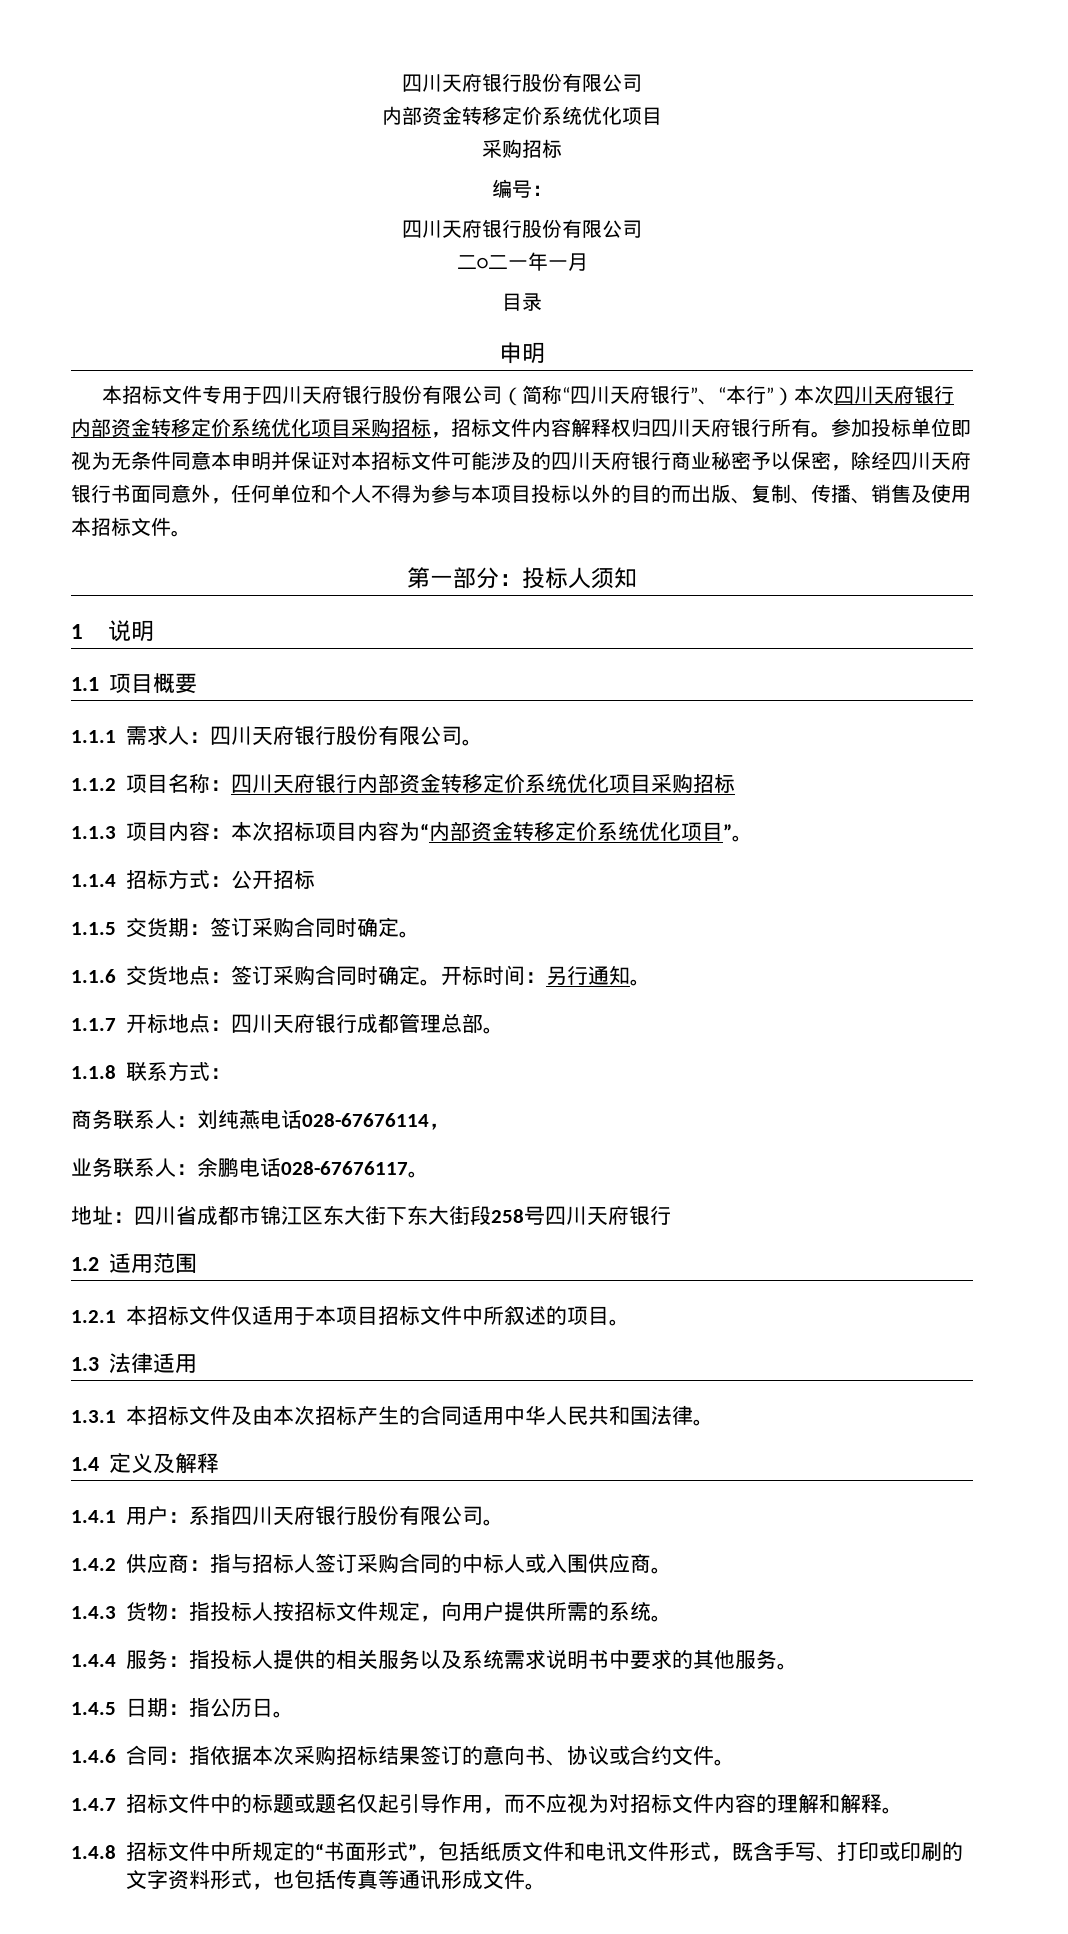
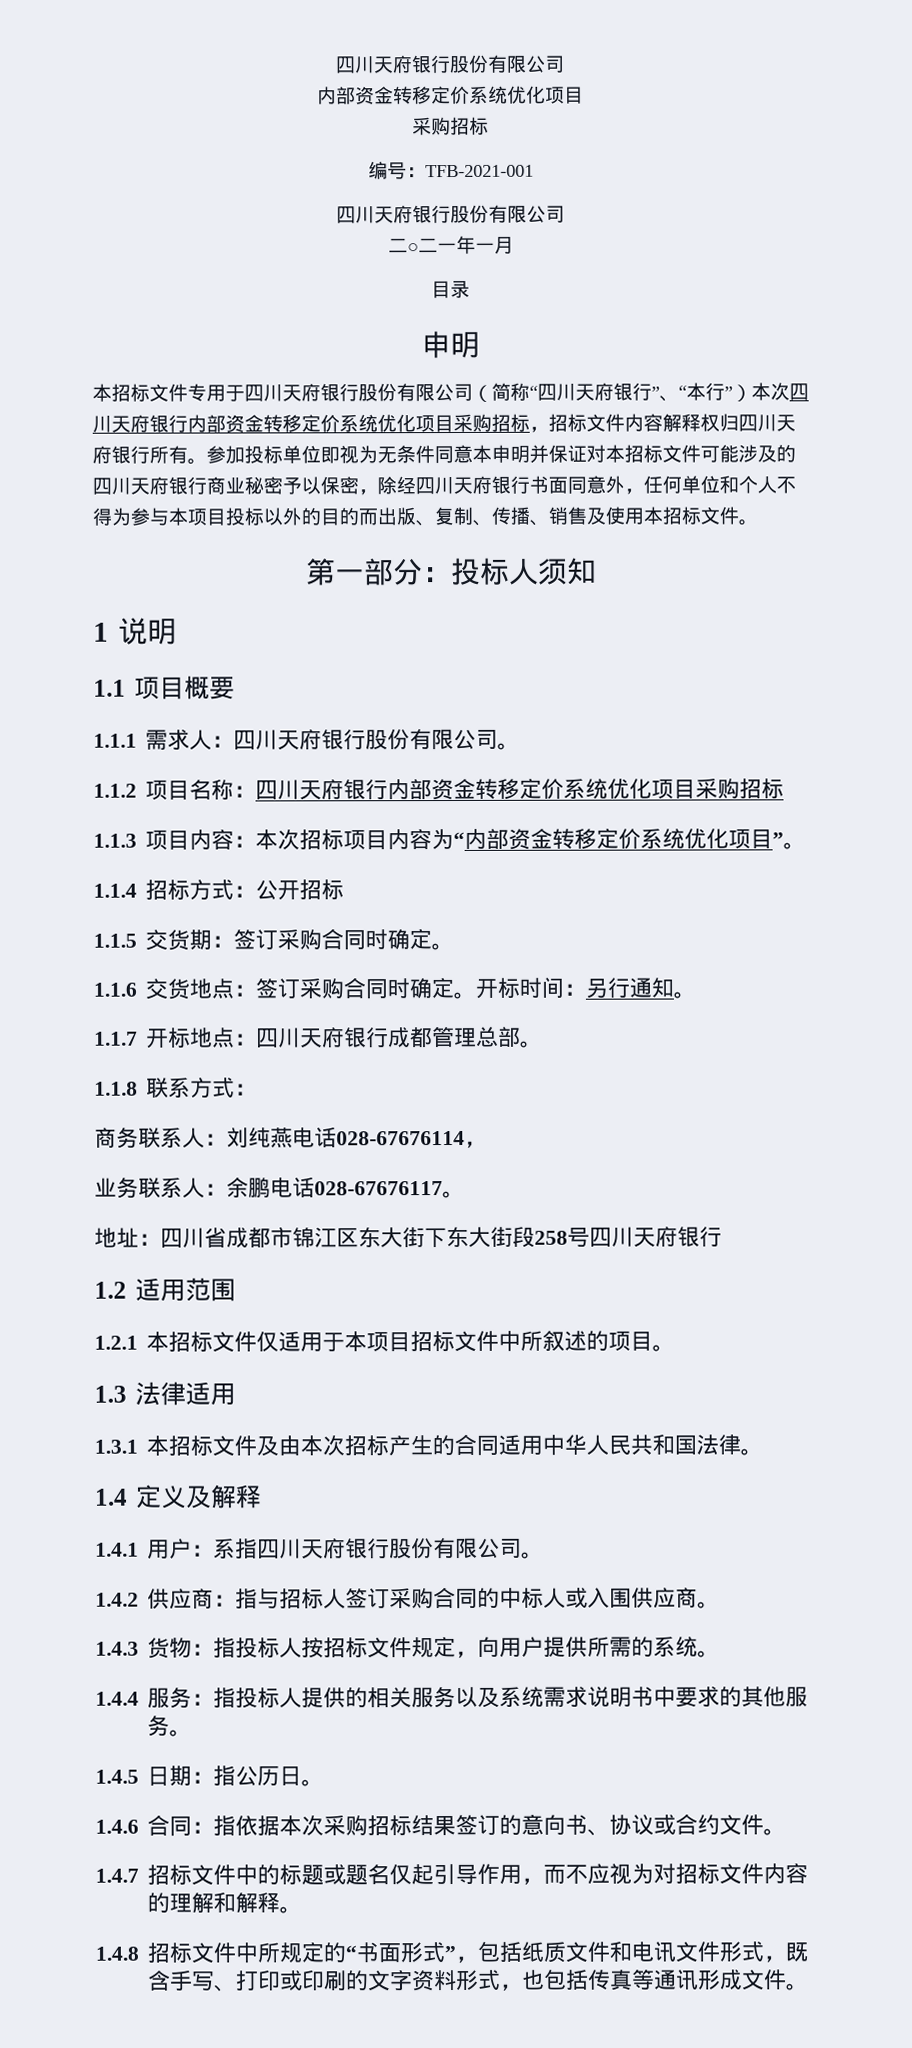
(552, 190) none -> [424,164,534,178] TFB-2021-001

